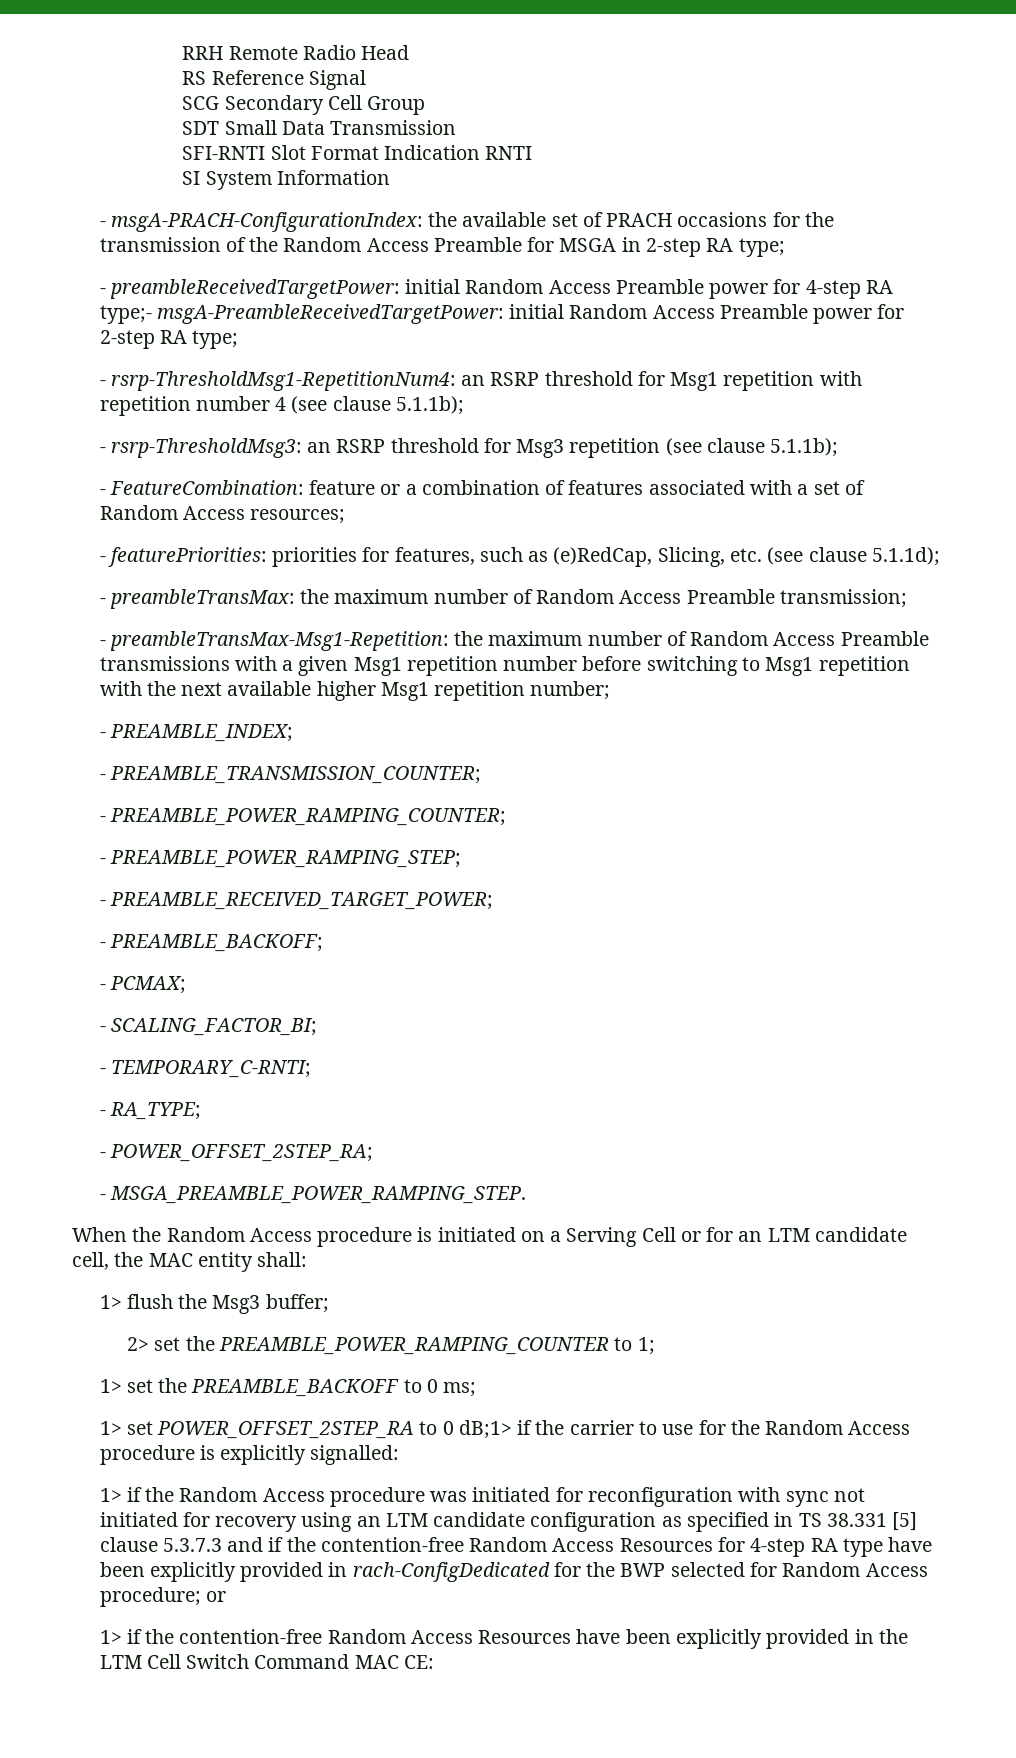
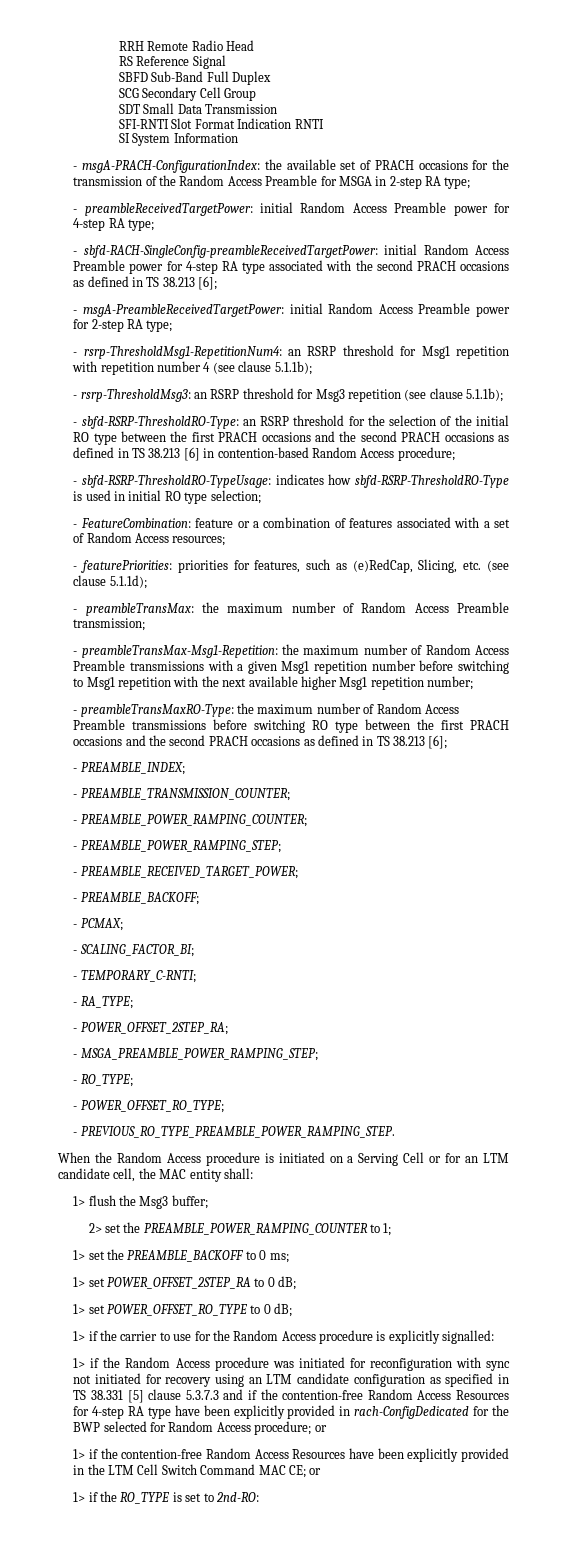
(366, 80) none -> [119,71,272,85] // SBFD Sub-Band Full Duplex
[99,305,152,324] type;- -> [128,219,155,231] [73,244,509,258] [73,260,509,274] [73,276,218,290] [73,310,78,314] type; // - sbfd-RACH-SingleConfig-preambleReceivedTargetPower: initial Random Access Preamble power for 4-step RA type associated with the second PRACH occasions as defined in TS 38.213 [6]; // -
(839, 447) none -> [73,415,509,429] [73,431,509,445] [73,447,455,461] [73,474,509,488] [73,490,261,504] // - sbfd-RSRP-ThresholdRO-Type: an RSRP threshold for the selection of the initial RO type between the first PRACH occasions and the second PRACH occasions as defined in TS 38.213 [6] in contention-based Random Access procedure; // - sbfd-RSRP-ThresholdRO-TypeUsage: indicates how sbfd-RSRP-ThresholdRO-Type is used in initial RO type selection;
(611, 690) none -> [73,703,459,717] [73,719,510,733] [73,735,448,749] // - preambleTransMaxRO-Type: the maximum number of Random Access Preamble transmissions before switching RO type between the first PRACH occasions and the second PRACH occasions as defined in TS 38.213 [6];
[109,1186,526,1204] MSGA_PREAMBLE_POWER_RAMPING_STEP. -> [80,1048,318,1061] [73,1074,133,1087] [73,1100,224,1113] [73,1126,395,1138] MSGA_PREAMBLE_POWER_RAMPING_STEP; // - RO_TYPE; // - POWER_OFFSET_RO_TYPE; // - PREVIOUS_RO_TYPE_PREAMBLE_POWER_RAMPING_STEP.
[458,1420,512,1439] dB;1> -> [278,1276,297,1290] [73,1303,293,1317] [73,1331,86,1341] dB; // 1> set POWER_OFFSET_RO_TYPE to 0 dB; // 1>
[403,1655,434,1669] CE: -> [288,1465,322,1478] [73,1491,259,1504] CE; or // 1> if the RO_TYPE is set to 2nd-RO:

